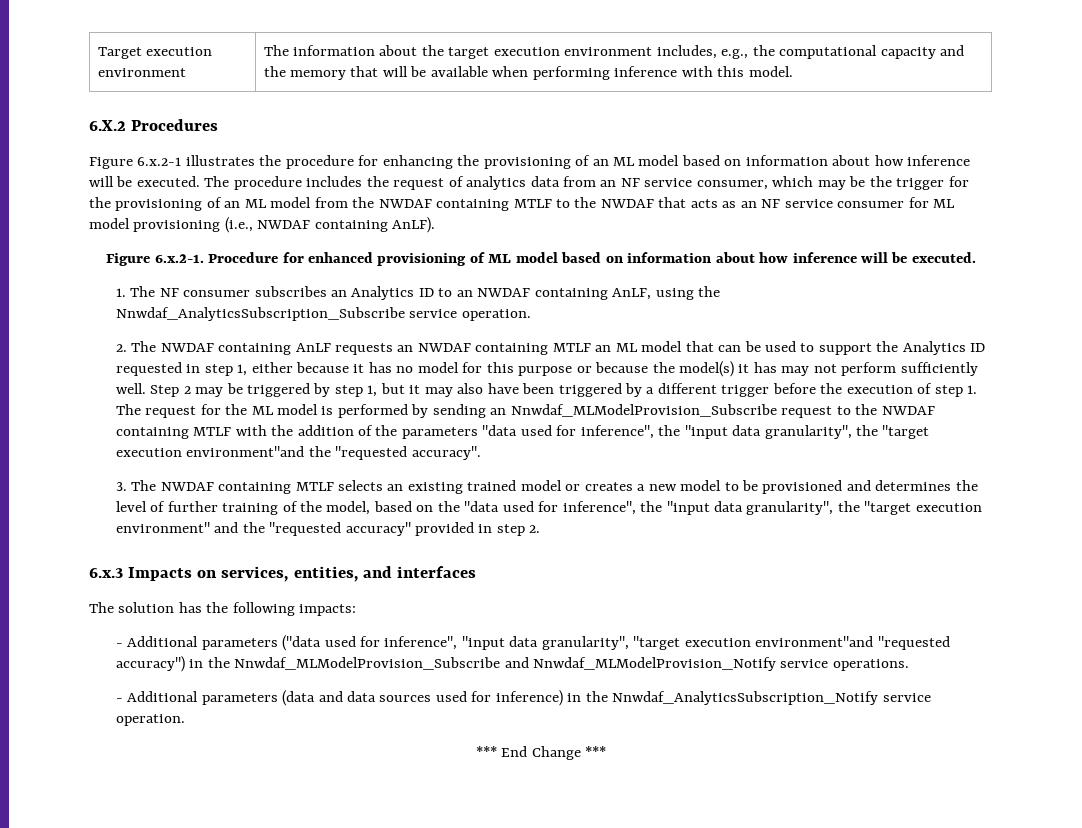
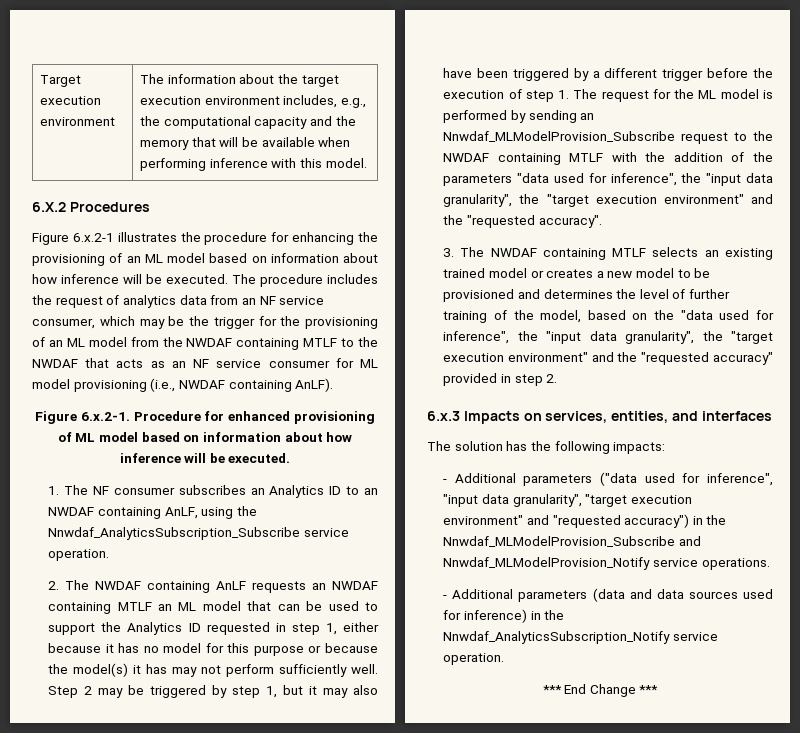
[186,446,305,457] environment"and -> [663,194,773,204] environment" and
[755,636,874,647] environment"and -> [443,515,549,525] environment" and

